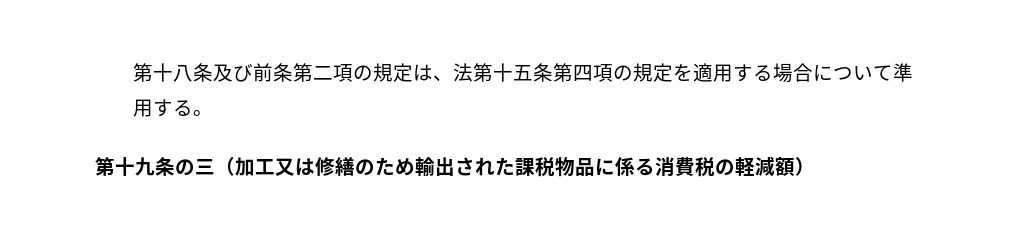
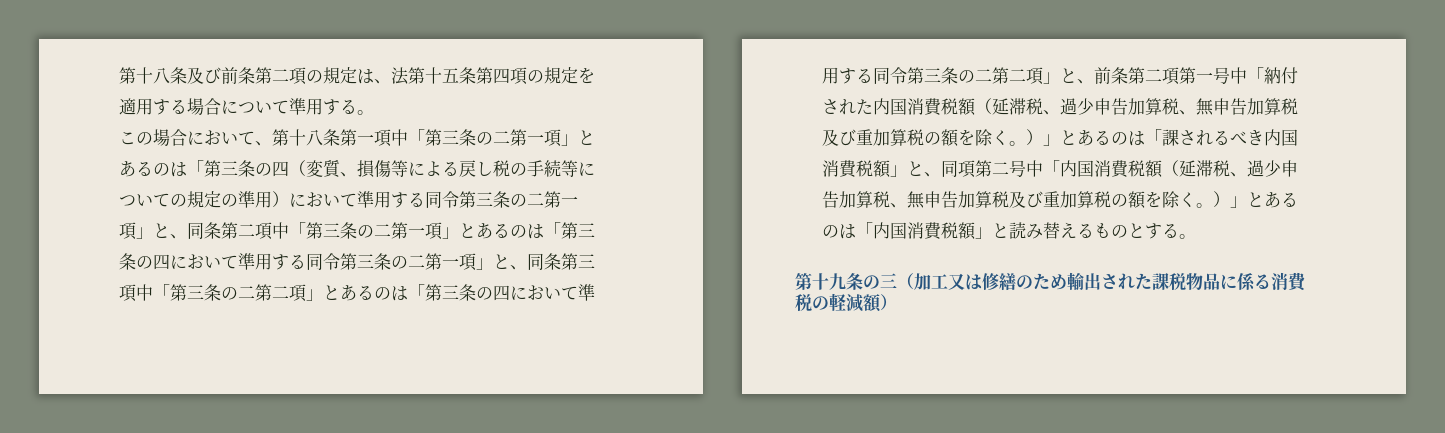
(214, 113) none -> [119,129,596,147] [119,160,596,178] [119,191,579,208] [119,222,596,240] [119,253,596,271] [119,284,596,302] [822,67,1299,85] [822,98,1299,116] [822,129,1299,147] [822,160,1299,178] [822,191,1299,209] [822,222,1197,240] // この場合において、第十八条第一項中「第三条の二第一項」とあるのは「第三条の四（変質、損傷等による戻し税の手続等についての規定の準用）において準用する同令第三条の二第一項」と、同条第二項中「第三条の二第一項」とあるのは「第三条の四において準用する同令第三条の二第一項」と、同条第三項中「第三条の二第二項」とあるのは「第三条の四において準用する同令第三条の二第二項」と、前条第二項第一号中「納付された内国消費税額（延滞税、過少申告加算税、無申告加算税及び重加算税の額を除く。）」とあるのは「課されるべき内国消費税額」と、同項第二号中「内国消費税額（延滞税、過少申告加算税、無申告加算税及び重加算税の額を除く。）」とあるのは「内国消費税額」と読み替えるものとする。

